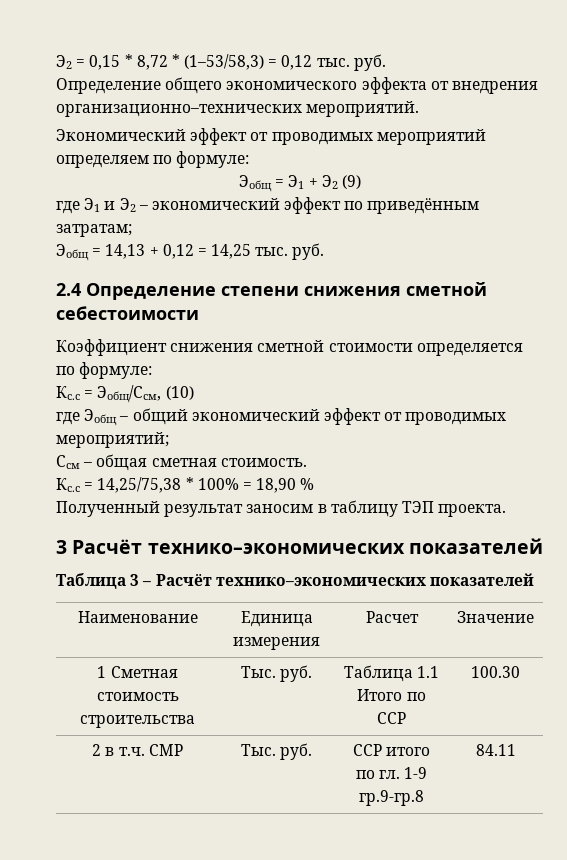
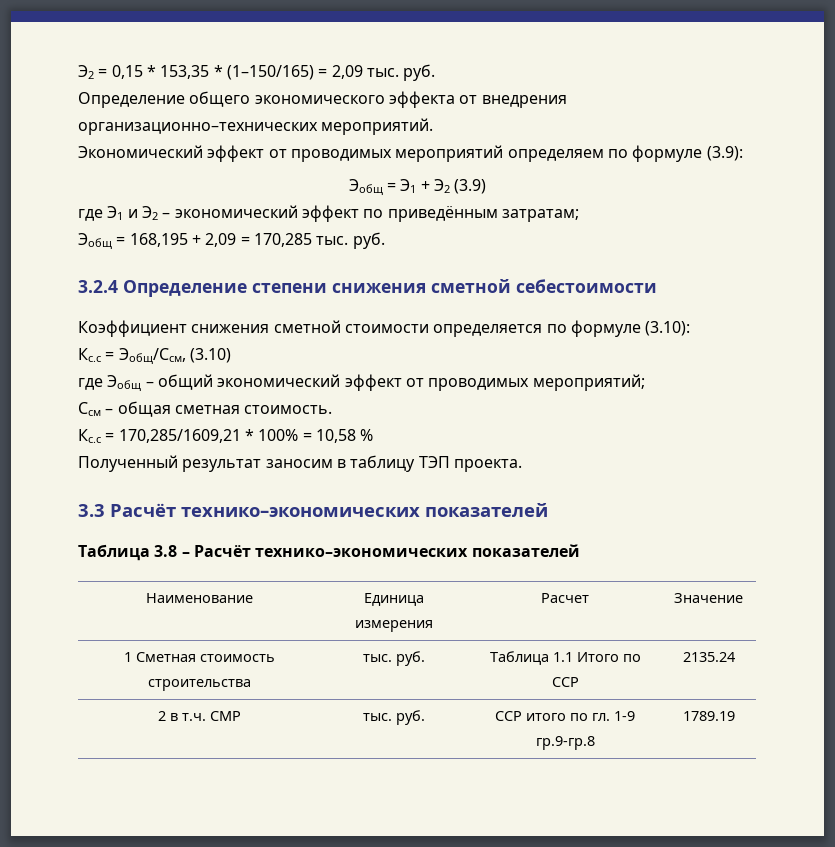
[136,54,313,70] 8,72 * (1–53/58,3) = 0,12 -> [160,65,363,80] 153,35 * (1–150/165) = 2,09
[176,151,250,168] формуле: -> [632,145,743,162] формуле (3.9):
[341,175,361,189] (9) -> [454,179,487,194] (3.9)
[105,243,325,260] [56,283,81,296] 14,13 + 0,12 = 14,25 тыс. руб. // 2.4 -> [129,232,385,249] [78,280,118,293] 168,195 + 2,09 = 170,285 тыс. руб. // 3.2.4
[79,362,153,379] формуле: -> [570,320,691,337] формуле (3.10):
[165,386,194,400] (10) -> [189,348,231,363] (3.10)
[97,477,182,493] 14,25/75,38 -> [118,429,241,443] 170,285/1609,21
[256,478,297,493] 18,90 -> [315,429,356,443] 10,58
[56,540,67,554] 3 -> [78,504,105,517] 3.3
[130,574,140,586] 3 -> [154,545,178,557] 3.8
[240,666,276,678] Тыс. -> [363,654,392,662] тыс.
[471,666,520,678] 100.30 -> [682,652,735,662] 2135.24
[240,744,276,756] Тыс. -> [363,713,392,721] тыс.
[475,744,516,756] 84.11 -> [682,711,735,721] 1789.19

